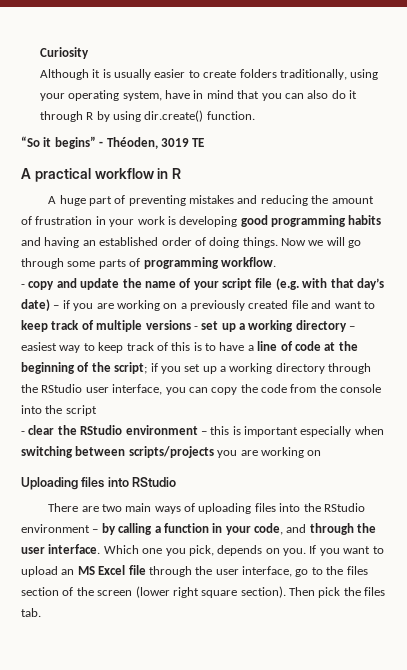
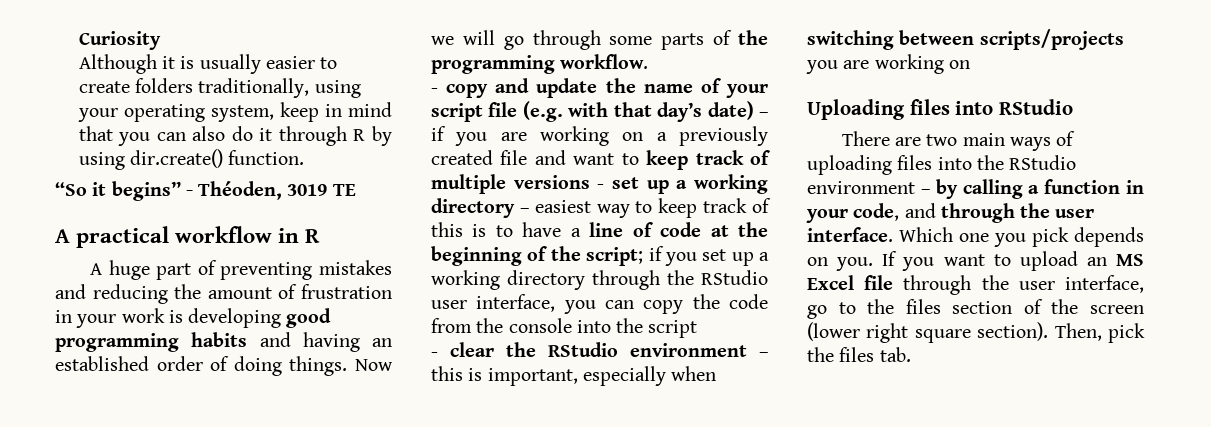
[165,90,191,99] have -> [279,102,319,122] keep
(141, 262) none -> [738,30,768,45] the
[244,426,298,437] important -> [487,368,578,386] important,
[188,545,214,556] pick, -> [1032,227,1069,247] pick
[289,587,315,596] Then -> [1054,323,1102,341] Then,

